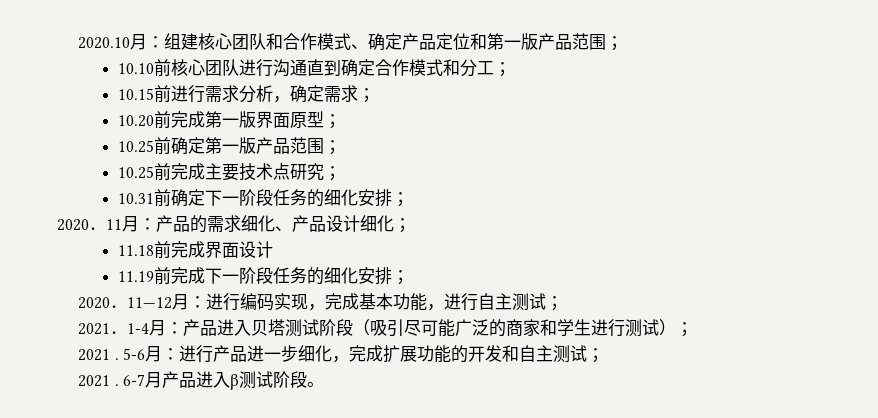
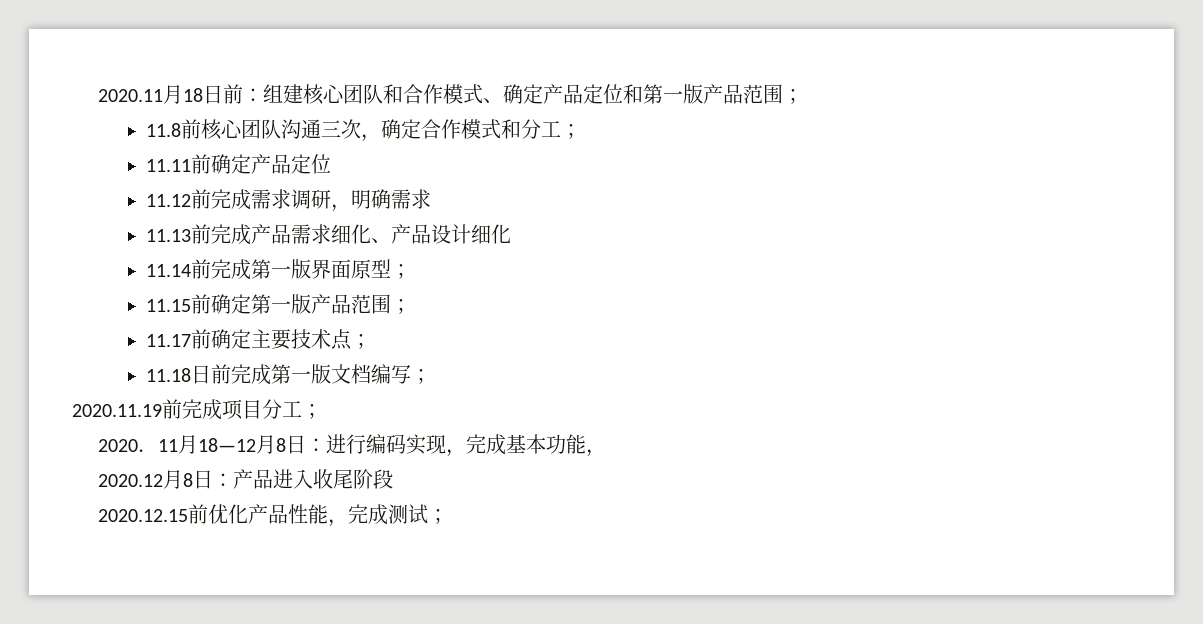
[78,34,148,50] 2020.10月 -> [97,84,243,104] 2020.11月18日前
[118,63,155,74] 10.10 -> [145,123,181,137] 11.8
[239,59,342,77] 进行沟通直到 -> [280,119,381,142] 沟通三次，
[118,85,376,103] [118,115,155,127] 10.15前进行需求分析，确定需求； // 10.20 -> [145,154,331,174] [145,189,431,212] [145,224,511,245] [145,264,191,277] 11.11前确定产品定位 // 11.12前完成需求调研，明确需求 // 11.13前完成产品需求细化、产品设计细化 // 11.14
[118,140,155,153] 10.25 -> [145,299,191,312] 11.15
[118,163,206,181] 10.25前完成 -> [145,329,251,349] 11.17前确定
[290,163,342,181] [118,189,410,207] [57,215,411,233] [118,241,274,259] [118,267,410,285] [78,294,190,310] 研究； // 10.31前确定下一阶段任务的细化安排； // 2020．11月：产品的需求细化、产品设计细化； // 11.18前完成界面设计 // 11.19前完成下一阶段任务的细化安排； // 2020．11—12月 -> [350,334,371,349] [145,364,431,385] [72,399,322,420] [97,435,306,454] ； // 11.18日前完成第一版文档编写； // 2020.11.19前完成项目分工； // 2020．11月18—12月8日
[444,293,564,311] [78,320,167,336] 进行自主测试； // 2021．1-4月 -> [97,470,213,489] // 2020.12月8日
[251,319,694,337] [78,345,605,363] [78,371,325,390] 贝塔测试阶段（吸引尽可能广泛的商家和学生进行测试）； // 2021 . 5-6月：进行产品进一步细化，完成扩展功能的开发和自主测试； // 2021 . 6-7月产品进入β测试阶段。 -> [312,469,393,489] [97,504,448,527] 收尾阶段 // 2020.12.15前优化产品性能，完成测试；

